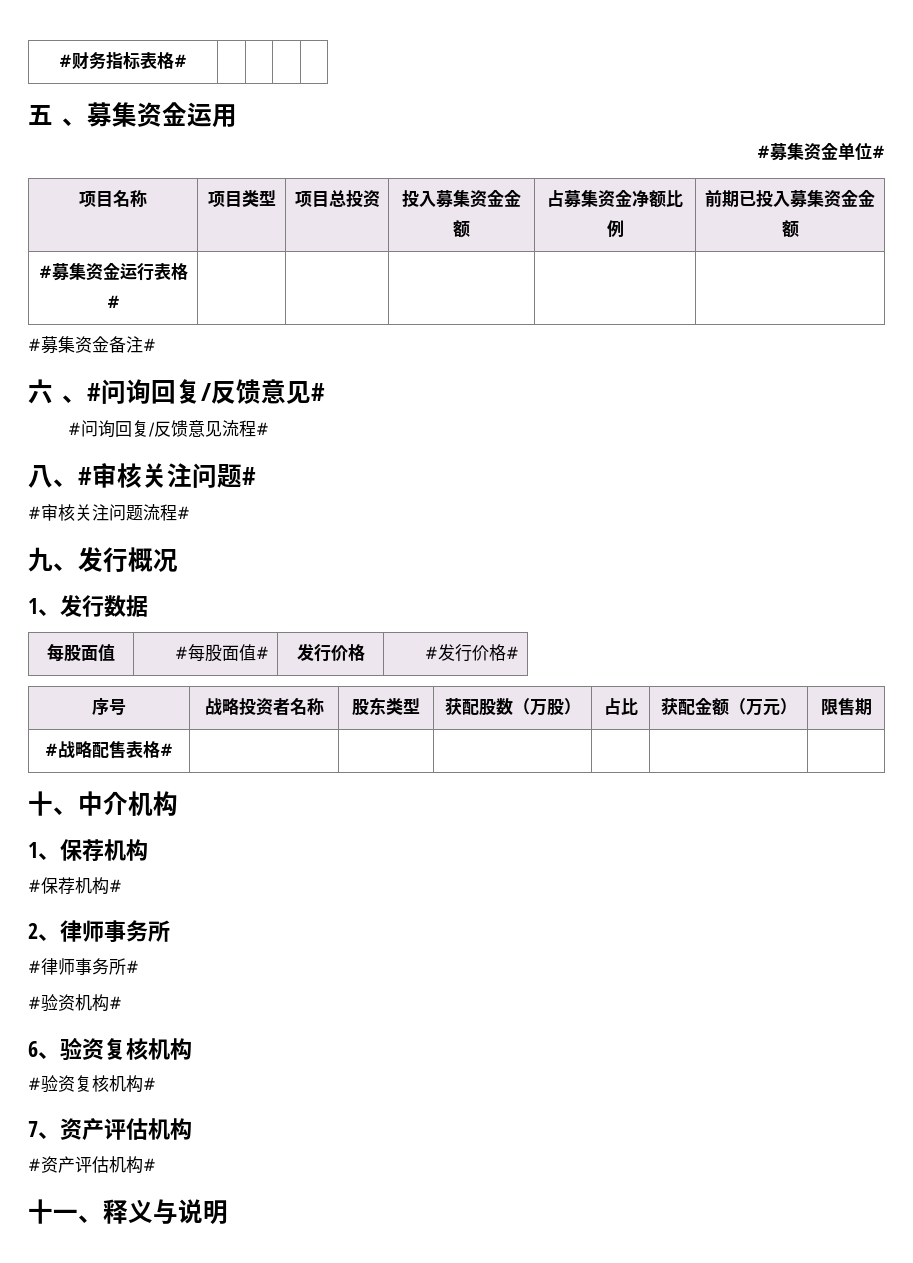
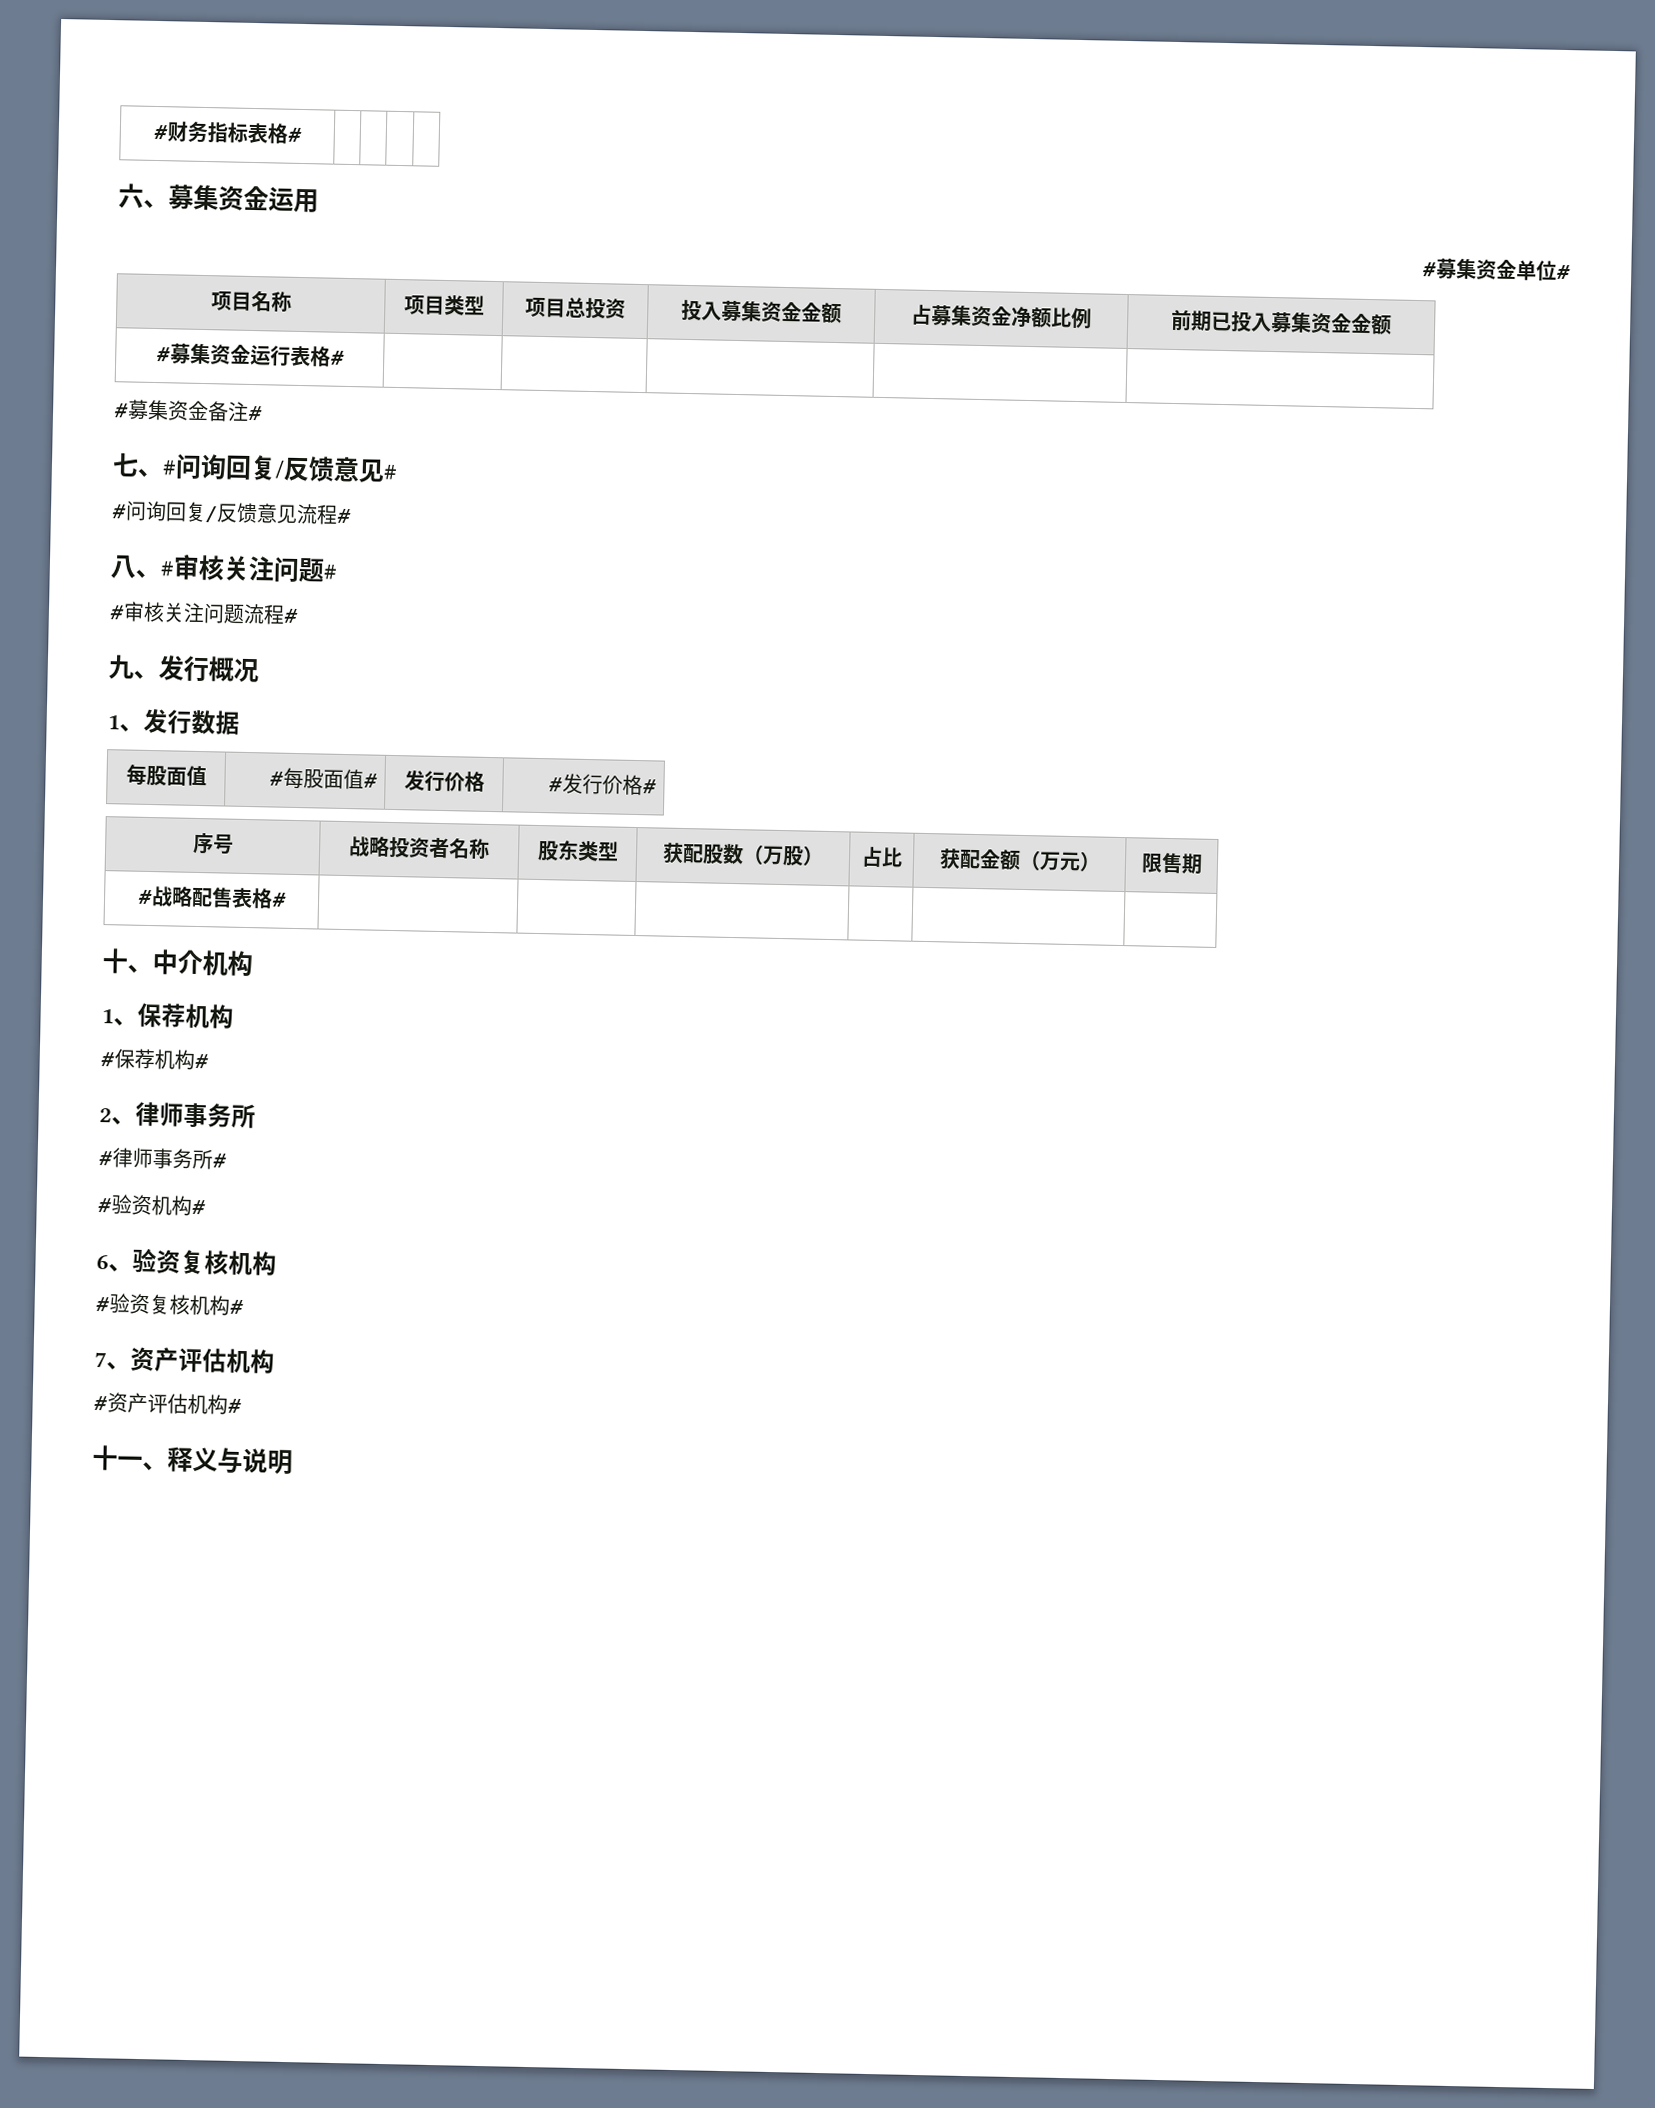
[28,105,53,125] 五 -> [118,183,144,209] 六
[28,379,53,404] 六 -> [112,452,139,477] 七

